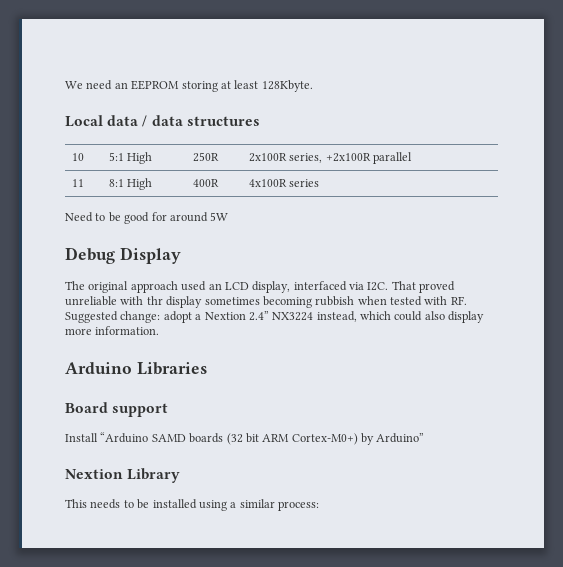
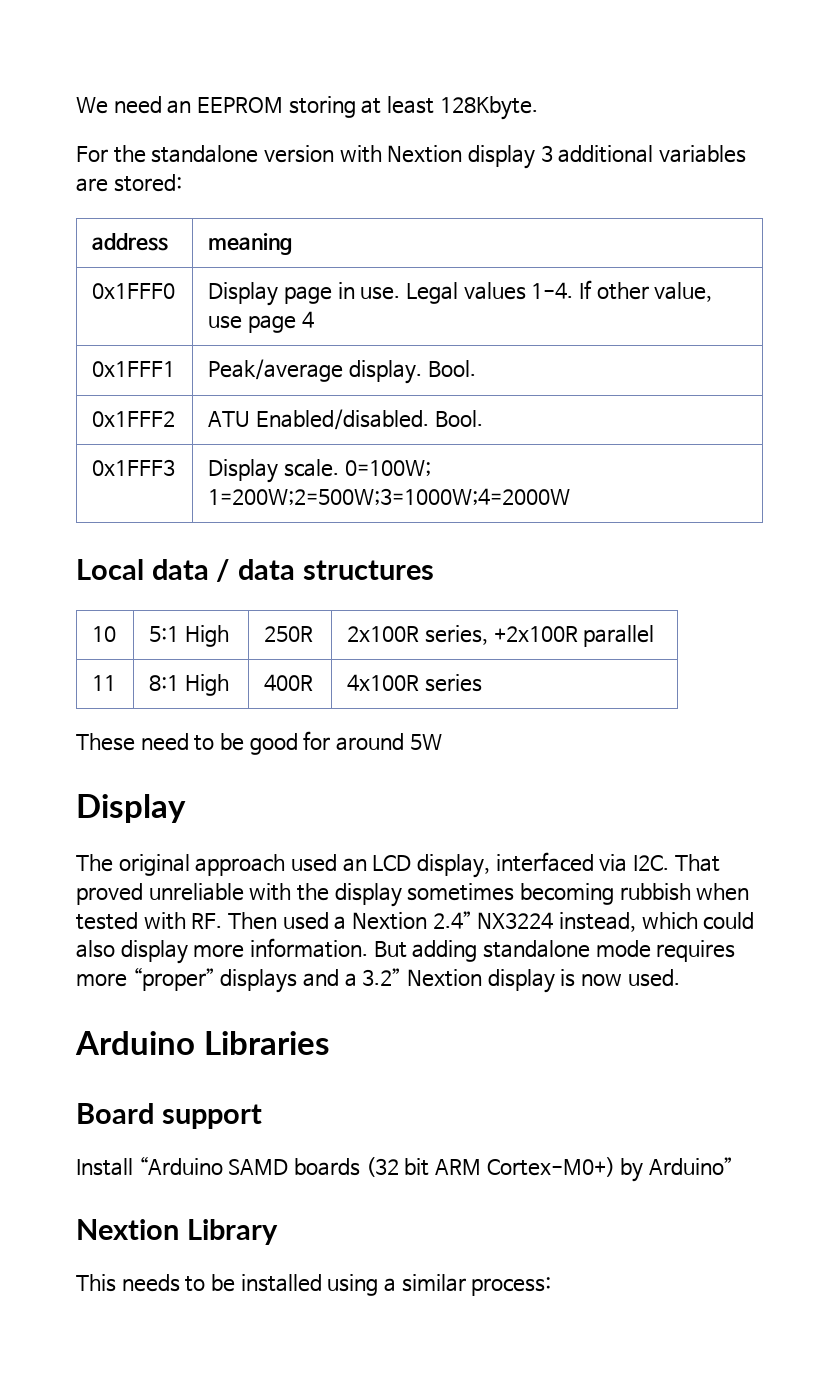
(313, 86) none -> [76,145,747,169] [76,174,182,192] [92,233,169,251] [208,233,293,255] [92,283,176,299] [208,280,713,306] [208,311,314,333] [92,361,176,377] [208,359,476,384] [92,411,176,427] [208,409,483,430] [92,459,176,476] [208,459,431,483] [208,488,571,506] // For the standalone version with Nextion display 3 additional variables are stored: // address | meaning // 0x1FFF0 | Display page in use. Legal values 1-4. If other value, use page 4 // 0x1FFF1 | Peak/average display. Bool. // 0x1FFF2 | ATU Enabled/disabled. Bool. // 0x1FFF3 | Display scale. 0=100W; 1=200W;2=500W;3=1000W;4=2000W
[65,212,93,222] Need -> [76,733,189,751] These need
[65,247,115,264] Debug -> (442, 742) none
[146,296,163,305] thr -> [296,883,329,901] the
[65,311,192,323] Suggested change: adopt -> [228,912,329,930] Then used
(160, 330) none -> [373,940,736,962] [76,967,680,993] But adding standalone mode requires more “proper” displays and a 3.2” Nextion display is now used.

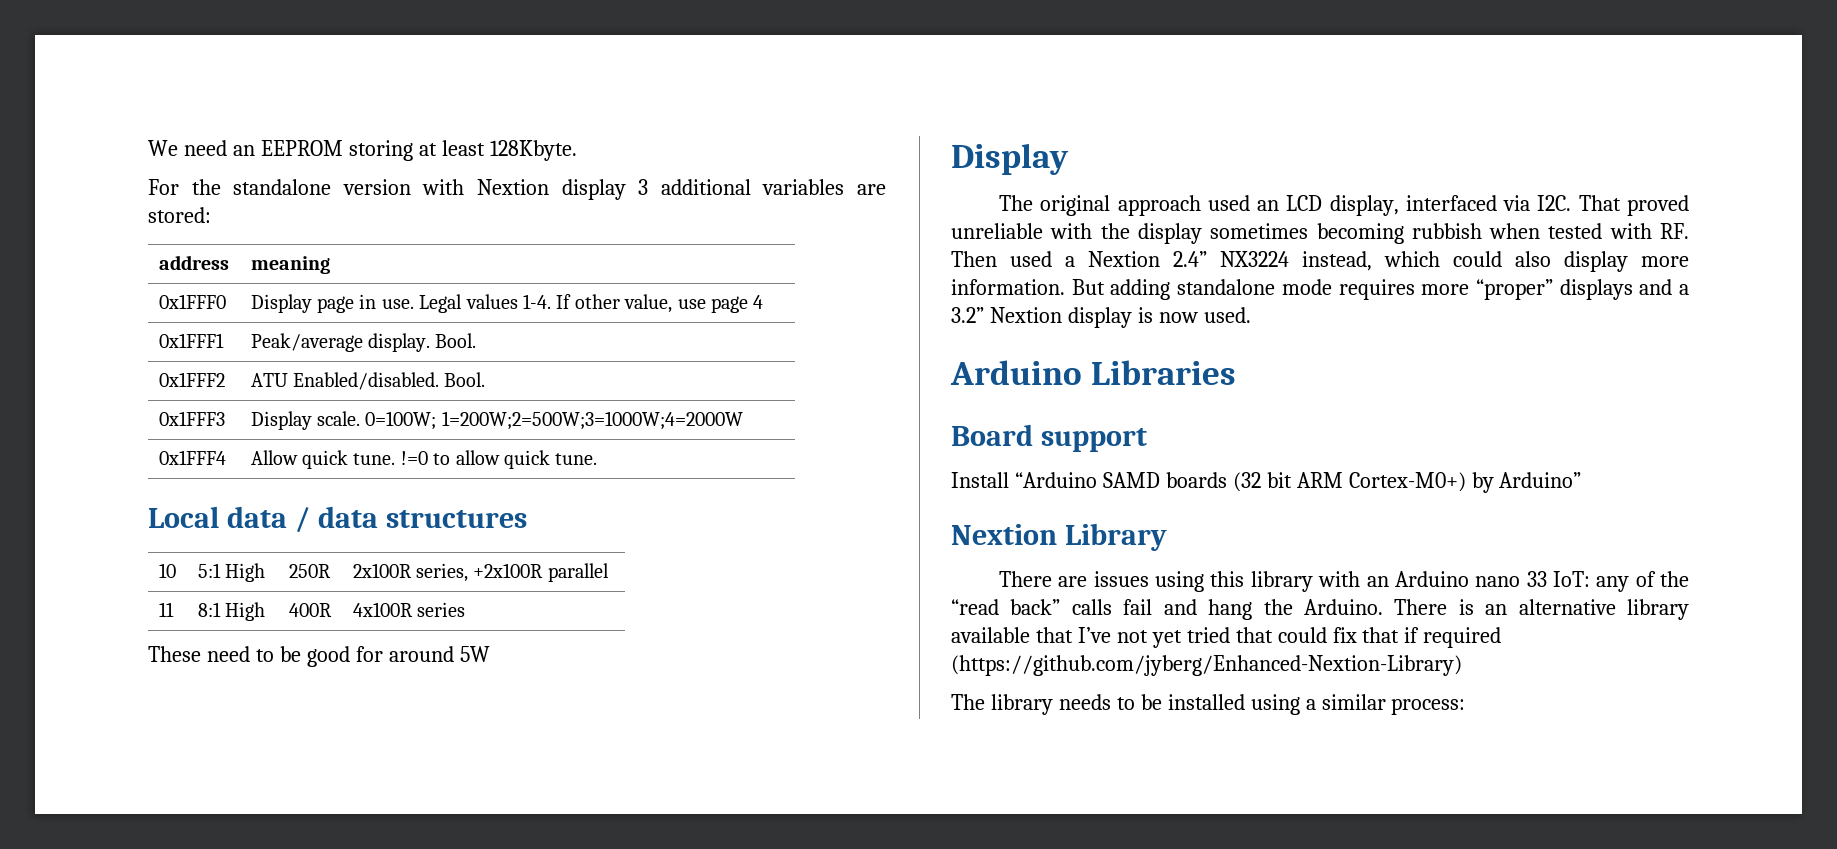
(571, 497) none -> [158,450,226,465] [250,450,598,469] // 0x1FFF4 | Allow quick tune. !=0 to allow quick tune.
[76,1274,116,1292] This -> [999,571,1689,592] [951,599,1689,620] [951,627,1502,648] [951,655,1462,676] [951,694,1053,715] There are issues using this library with an Arduino nano 33 IoT: any of the “read back” calls fail and hang the Arduino. There is an alternative library available that I’ve not yet tried that could fix that if required (https://github.com/jyberg/Enhanced-Nextion-Library) // The library

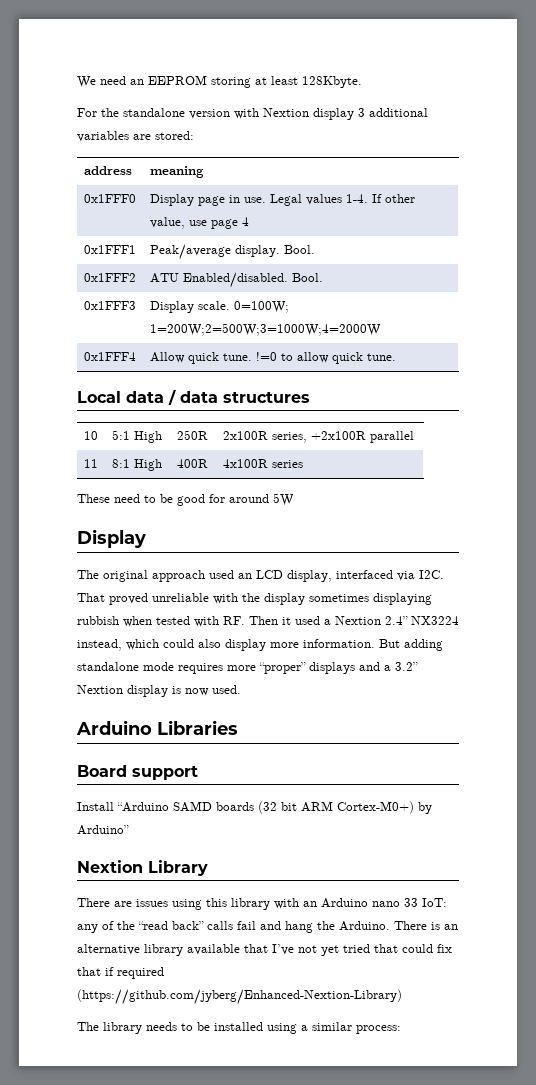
[1316,223,1404,244] becoming -> [373,593,432,605] displaying
(997, 259) none -> [282,617,291,625] it

